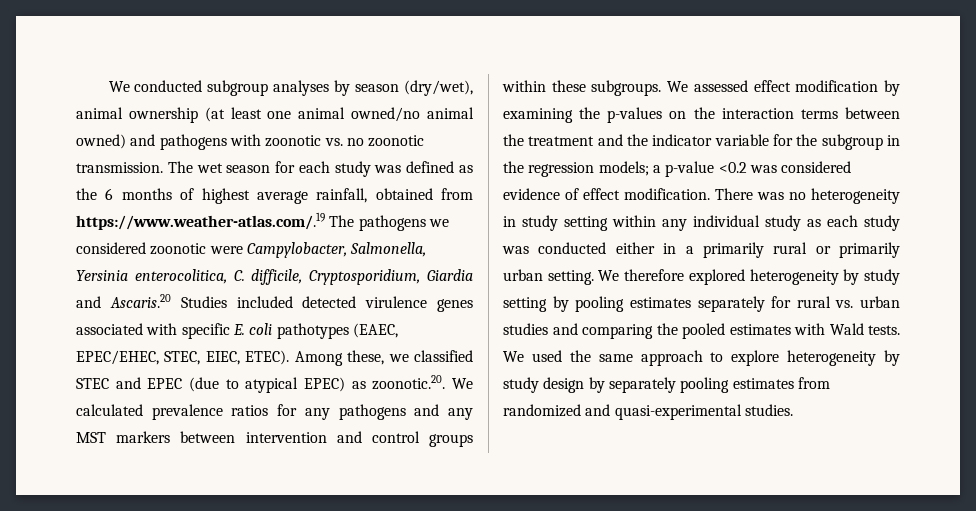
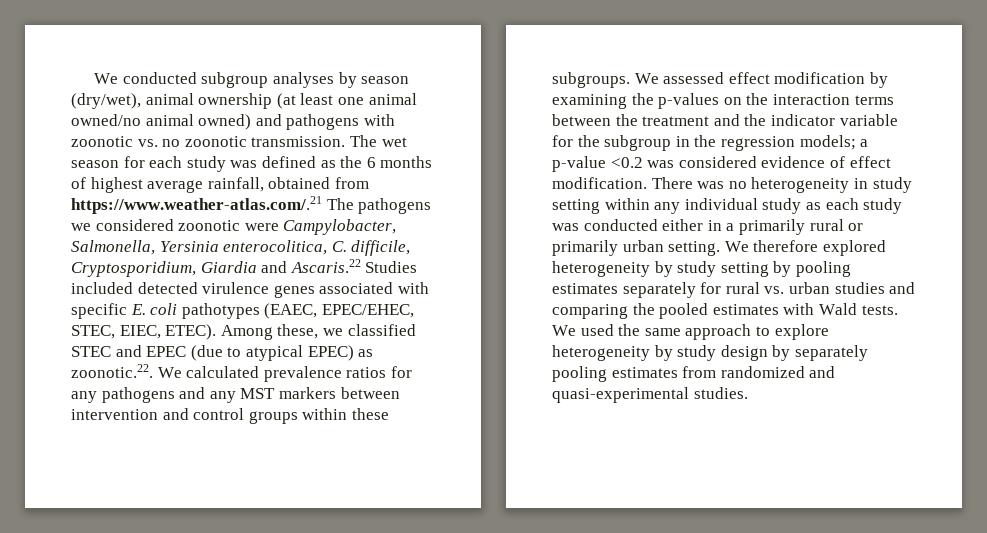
[76,212,325,230] https://www.weather-atlas.com/.19 -> [71,196,322,214] https://www.weather-atlas.com/.21
[109,294,171,308] Ascaris.20 -> [290,259,361,273] Ascaris.22
[372,375,446,390] zoonotic.20. -> [71,364,153,378] zoonotic.22.

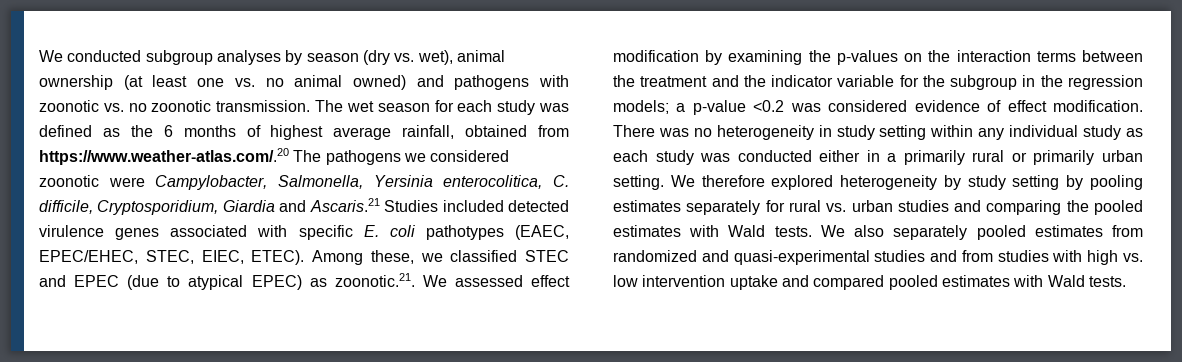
[71,93,141,109] (dry/wet), -> [362,50,453,65] (dry vs. wet),
[368,93,417,105] [71,114,141,126] animal owned/no -> [234,78,284,87] vs. no
[71,196,322,214] https://www.weather-atlas.com/.21 -> [39,148,289,165] https://www.weather-atlas.com/.20
[290,259,361,273] Ascaris.22 -> [309,198,380,212] Ascaris.21
[71,364,412,382] [71,387,400,403] [71,408,389,424] [552,72,630,88] zoonotic.22. We calculated prevalence ratios for any pathogens and any MST markers between intervention and control groups within these subgroups. -> [334,273,415,287] zoonotic.21.
[580,324,829,340] [552,345,868,361] [552,366,607,382] used the same approach to explore heterogeneity by study design by separately pooling -> [854,225,1026,240] also separately pooled
[693,387,748,399] studies. -> [874,250,1143,265] [613,275,1126,290] studies and from studies with high vs. low intervention uptake and compared pooled estimates with Wald tests.

